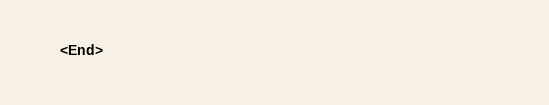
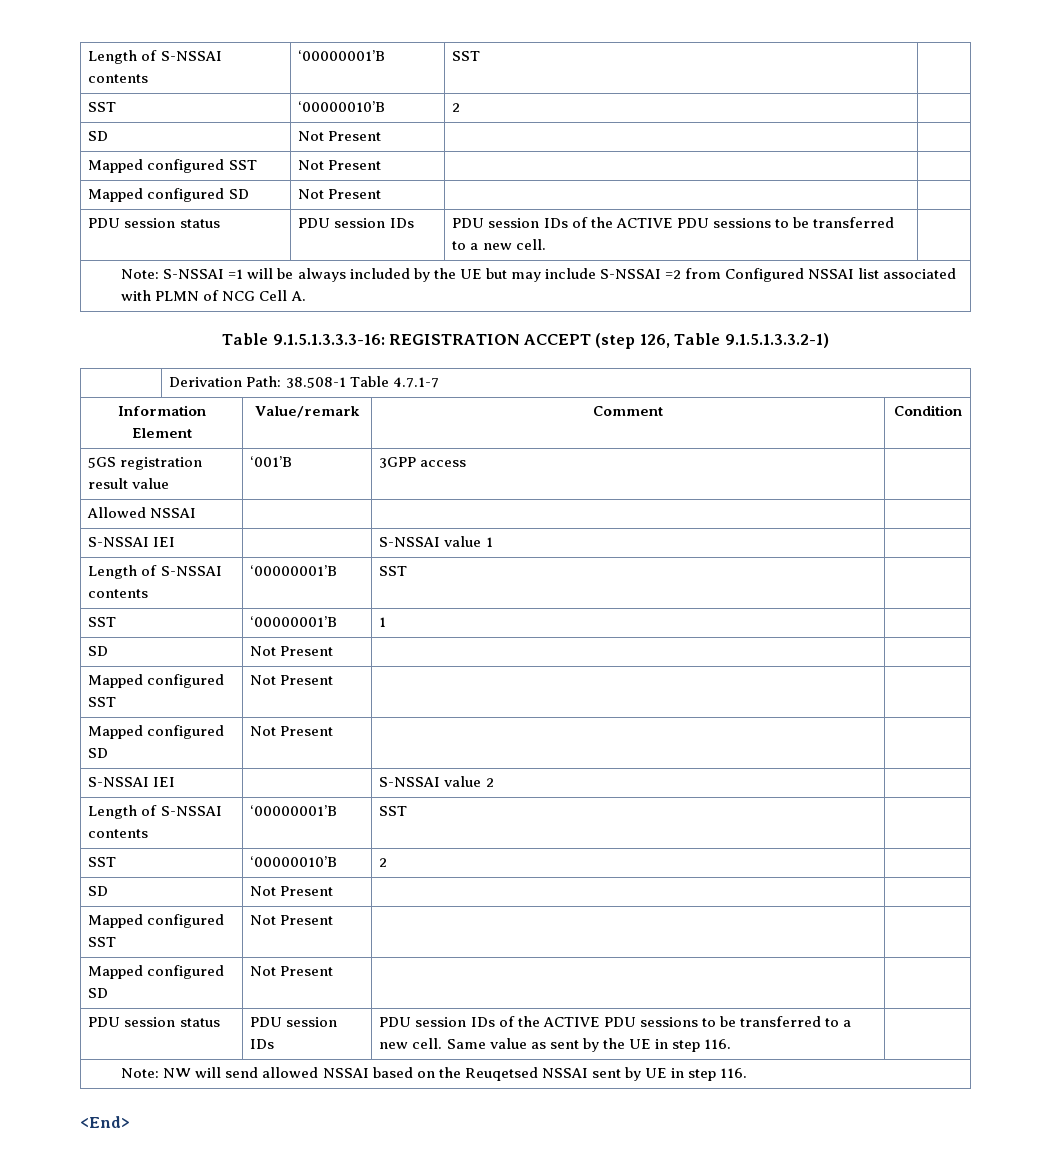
(60, 49) none -> [88,50,222,64] [88,74,149,83] [298,50,386,61] [452,51,481,61] [88,102,117,112] [298,101,386,112] [452,103,461,112] [88,131,109,141] [298,131,382,141] [88,159,257,173] [298,160,382,170] [88,188,249,202] [298,189,382,199] [88,218,220,228] [298,218,414,228] [452,217,894,228] [452,239,546,250] [121,268,957,282] [121,290,306,301] [222,333,829,349] [169,376,439,388] [117,405,206,416] [131,428,192,438] [254,406,360,418] [593,406,663,416] [893,405,962,416] [88,457,203,470] [88,478,170,489] [250,456,293,467] [379,457,467,468] [87,507,197,518] [88,537,176,547] [379,536,493,547] [88,565,222,579] [88,589,149,598] [250,565,338,576] [379,566,408,576] [88,617,117,627] [250,616,338,627] [379,617,387,627] [88,646,109,656] [250,646,334,656] [88,674,225,688] [88,697,117,707] [250,675,334,685] [88,725,225,739] [88,748,109,758] [250,726,334,736] [88,777,176,787] [379,776,494,787] [88,805,222,819] [88,829,149,838] [250,805,338,816] [379,806,408,816] [88,857,117,867] [250,856,338,867] [379,858,388,867] [88,886,109,896] [250,886,334,896] [88,914,225,928] [88,937,117,947] [250,915,334,925] [88,965,225,979] [88,988,109,998] [250,966,334,976] [88,1017,220,1027] [250,1017,338,1027] [250,1039,275,1049] [379,1016,852,1027] [379,1038,731,1052] [121,1067,748,1081] Length of S-NSSAI contents | ‘00000001’B | SST | // SST | ‘00000010’B | 2 | // SD | Not Present | | // Mapped configured SST | Not Present | | // Mapped configured SD | Not Present | | // PDU session status | PDU session IDs | PDU session IDs of the ACTIVE PDU sessions to be transferred to a new cell. | // Note: S-NSSAI =1 will be always included by the UE but may include S-NSSAI =2 from Configured NSSAI list associated with PLMN of NCG Cell A. // Table 9.1.5.1.3.3.3-16: REGISTRATION ACCEPT (step 126, Table 9.1.5.1.3.3.2-1) // | Derivation Path: 38.508-1 Table 4.7.1-7 // Information Element | Value/remark | Comment | Condition // 5GS registration result value | ‘001’B | 3GPP access | // Allowed NSSAI | | | // S-NSSAI IEI | | S-NSSAI value 1 | // Length of S-NSSAI contents | ‘00000001’B | SST | // SST | ‘00000001’B | 1 | // SD | Not Present | | // Mapped configured SST | Not Present | | // Mapped configured SD | Not Present | | // S-NSSAI IEI | | S-NSSAI value 2 | // Length of S-NSSAI contents | ‘00000001’B | SST | // SST | ‘00000010’B | 2 | // SD | Not Present | | // Mapped configured SST | Not Present | | // Mapped configured SD | Not Present | | // PDU session status | PDU session IDs | PDU session IDs of the ACTIVE PDU sessions to be transferred to a new cell. Same value as sent by the UE in step 116. | // Note: NW will send allowed NSSAI based on the Reuqetsed NSSAI sent by UE in step 116. //

